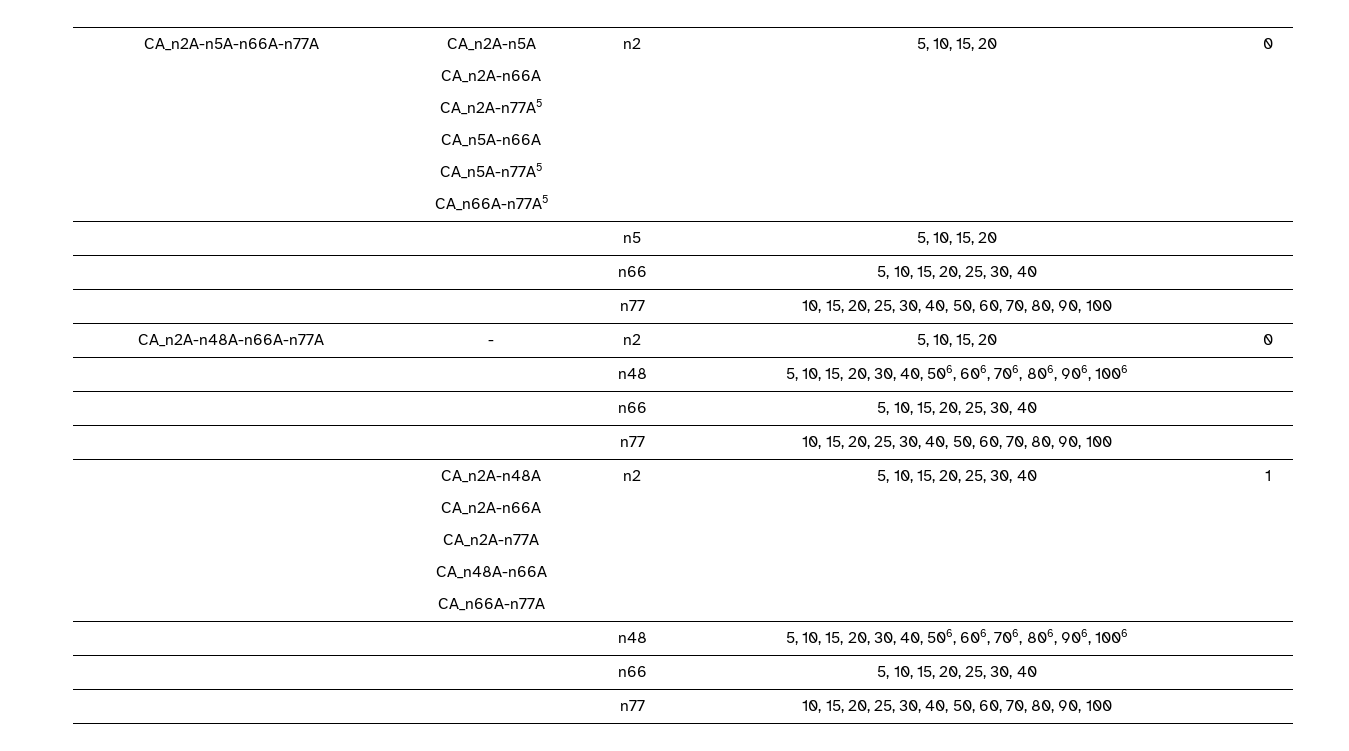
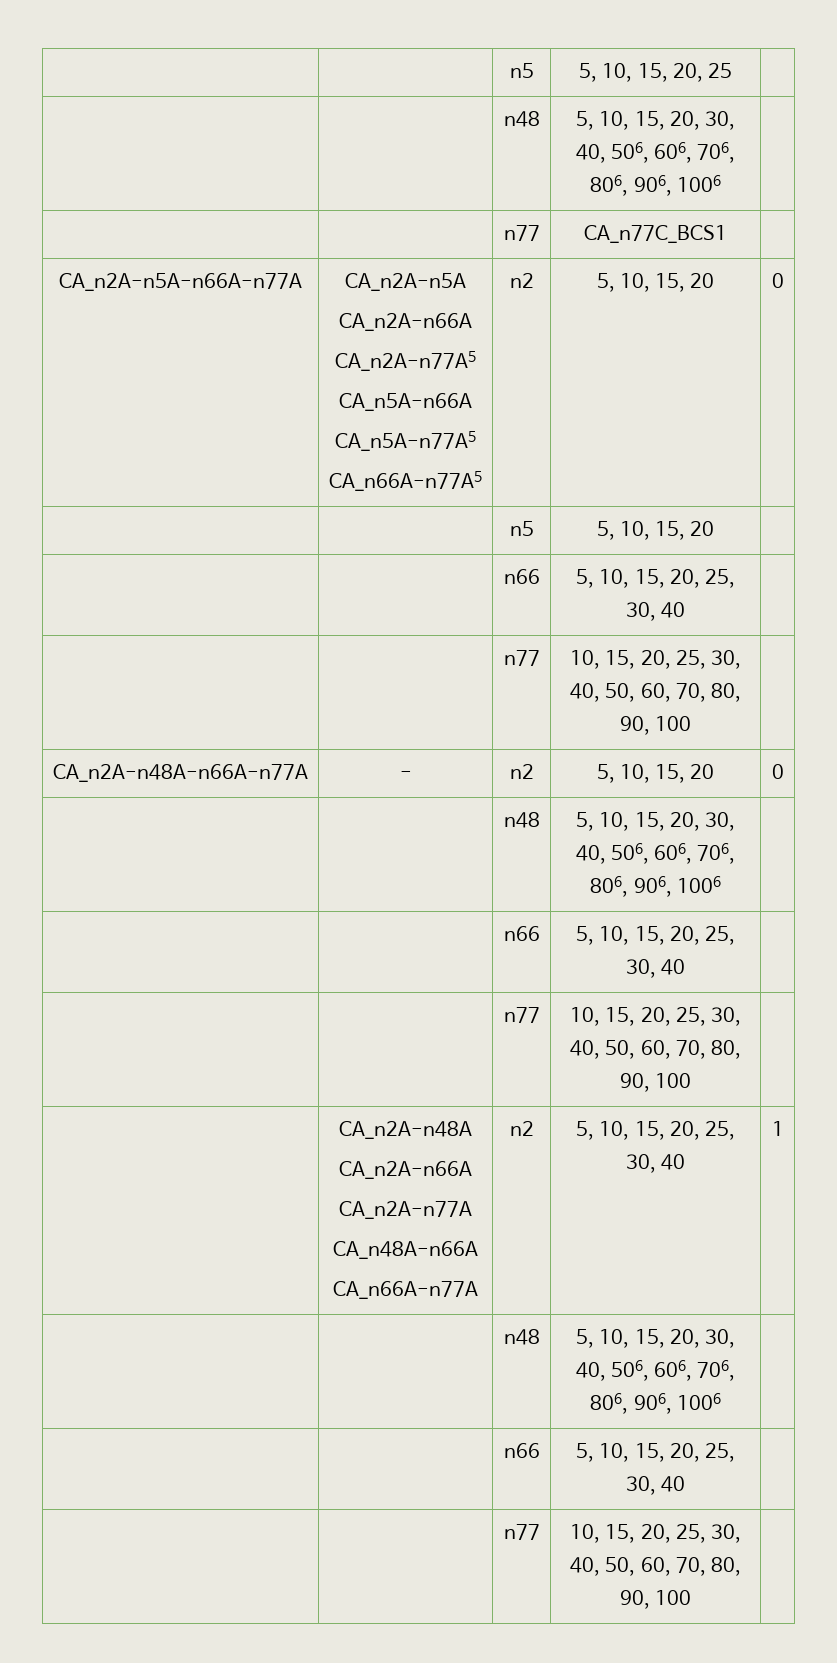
(143, 44) none -> [509,63,534,78] [578,63,733,82] [503,111,540,127] [575,111,736,130] [575,142,736,163] [590,175,721,196] [503,225,540,241] [584,225,727,243] | | n5 | 5, 10, 15, 20, 25 | // | | n48 | 5, 10, 15, 20, 30, 40, 506, 606, 706, 806, 906, 1006 | // | | n77 | CA_n77C_BCS1 | //

